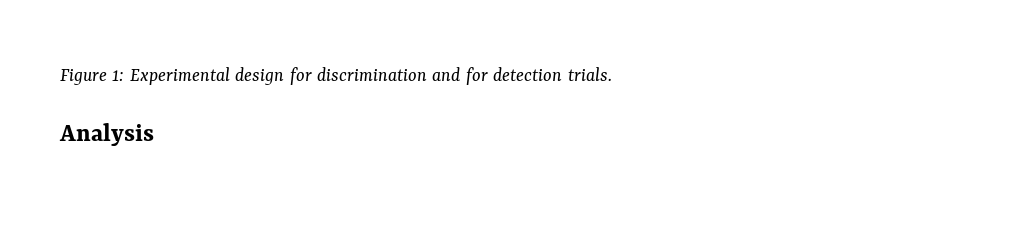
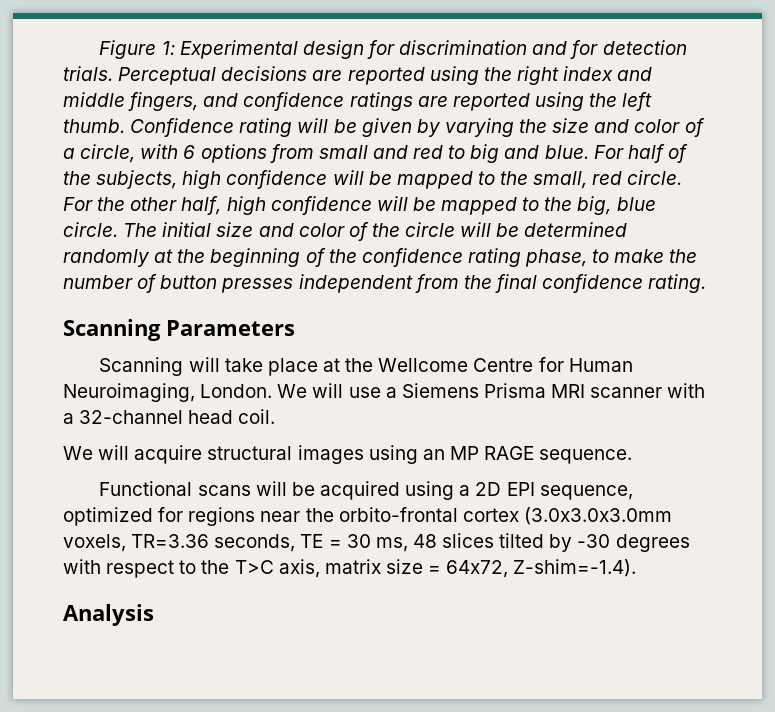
(612, 74) none -> [118,66,653,85] [63,92,653,111] [63,118,705,137] [63,144,688,163] [63,170,683,189] [63,196,656,215] [63,222,628,241] [63,248,698,267] [63,274,707,293] [63,319,295,341] [99,357,633,376] [63,383,706,402] [63,409,276,424] [63,445,633,464] [99,481,633,500] [63,507,672,526] [63,533,690,552] [63,559,637,578] Perceptual decisions are reported using the right index and middle fingers, and confidence ratings are reported using the left thumb. Confidence rating will be given by varying the size and color of a circle, with 6 options from small and red to big and blue. For half of the subjects, high confidence will be mapped to the small, red circle. For the other half, high confidence will be mapped to the big, blue circle. The initial size and color of the circle will be determined randomly at the beginning of the confidence rating phase, to make the number of button presses independent from the final confidence rating. // Scanning Parameters // Scanning will take place at the Wellcome Centre for Human Neuroimaging, London. We will use a Siemens Prisma MRI scanner with a 32-channel head coil. // We will acquire structural images using an MP RAGE sequence. // Functional scans will be acquired using a 2D EPI sequence, optimized for regions near the orbito-frontal cortex (3.0x3.0x3.0mm voxels, TR=3.36 seconds, TE = 30 ms, 48 slices tilted by -30 degrees with respect to the T>C axis, matrix size = 64x72, Z-shim=-1.4).

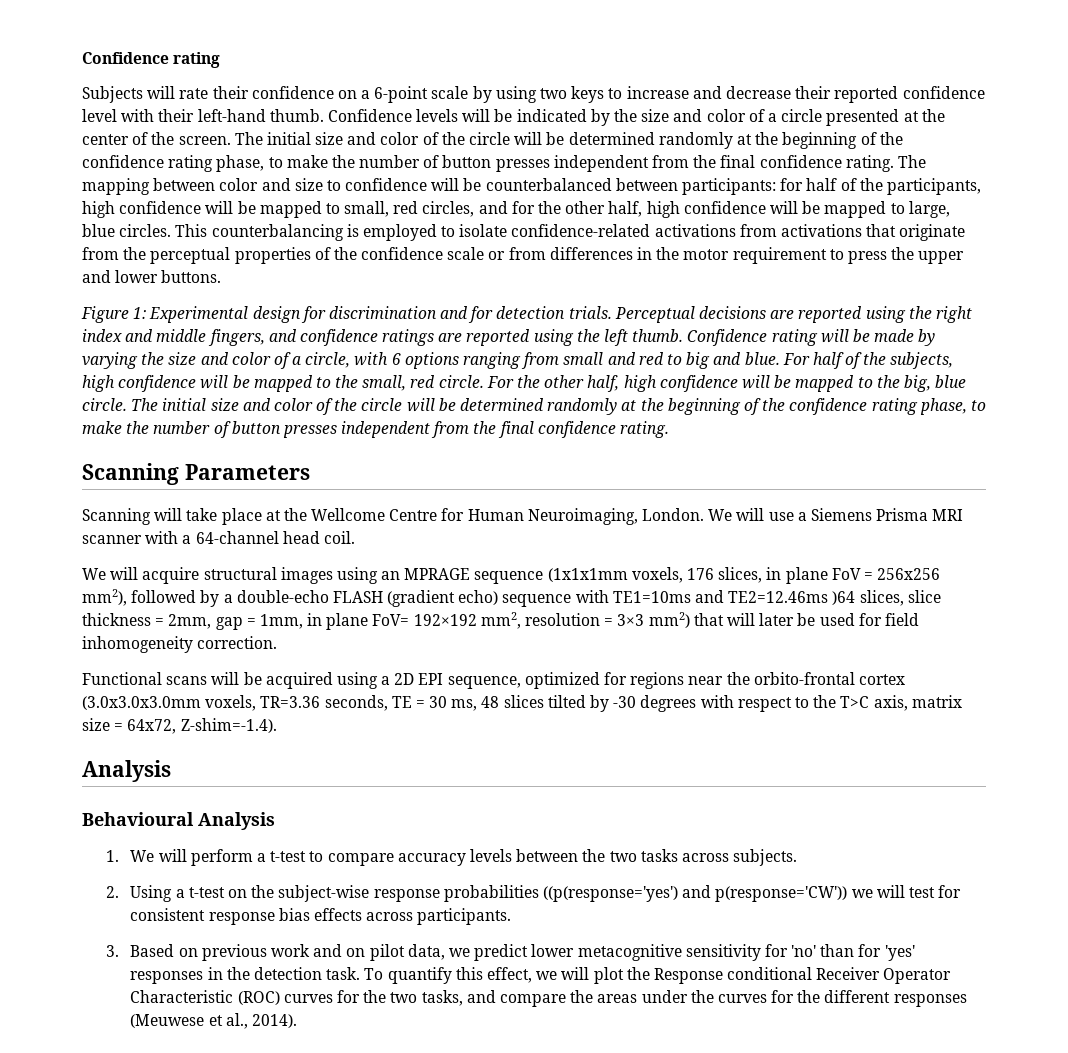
(99, 49) none -> [82,52,221,68] [82,86,985,103] [82,109,945,126] [82,132,903,149] [82,155,926,172] [82,178,981,195] [82,201,950,218] [82,224,966,241] [82,247,965,264] [82,270,222,283] Confidence rating // Subjects will rate their confidence on a 6-point scale by using two keys to increase and decrease their reported confidence level with their left-hand thumb. Confidence levels will be indicated by the size and color of a circle presented at the center of the screen. The initial size and color of the circle will be determined randomly at the beginning of the confidence rating phase, to make the number of button presses independent from the final confidence rating. The mapping between color and size to confidence will be counterbalanced between participants: for half of the participants, high confidence will be mapped to small, red circles, and for the other half, high confidence will be mapped to large, blue circles. This counterbalancing is employed to isolate confidence-related activations from activations that originate from the perceptual properties of the confidence scale or from differences in the motor requirement to press the upper and lower buttons. //
[361,118,412,137] given -> [874,329,915,342] made
(267, 153) none -> [463,352,522,369] ranging
[79,410,184,424] 32-channel -> [195,531,279,544] 64-channel
[449,446,633,464] MP RAGE sequence. -> [404,567,941,584] [82,589,941,607] [82,612,919,630] [82,636,278,653] MPRAGE sequence (1x1x1mm voxels, 176 slices, in plane FoV = 256x256 mm2), followed by a double-echo FLASH (gradient echo) sequence with TE1=10ms and TE2=12.46ms )64 slices, slice thickness = 2mm, gap = 1mm, in plane FoV= 192×192 mm2, resolution = 3×3 mm2) that will later be used for field inhomogeneity correction.
(154, 615) none -> [82,812,275,830] [106,849,798,866] [106,885,962,902] [130,908,512,925] [106,944,915,961] [130,967,952,984] [130,990,967,1007] [130,1013,298,1029] // Behavioural Analysis // 1. We will perform a t-test to compare accuracy levels between the two tasks across subjects. // 2. Using a t-test on the subject-wise response probabilities ((p(response='yes') and p(response='CW')) we will test for consistent response bias effects across participants. // 3. Based on previous work and on pilot data, we predict lower metacognitive sensitivity for 'no' than for 'yes' responses in the detection task. To quantify this effect, we will plot the Response conditional Receiver Operator Characteristic (ROC) curves for the two tasks, and compare the areas under the curves for the different responses (Meuwese et al., 2014).

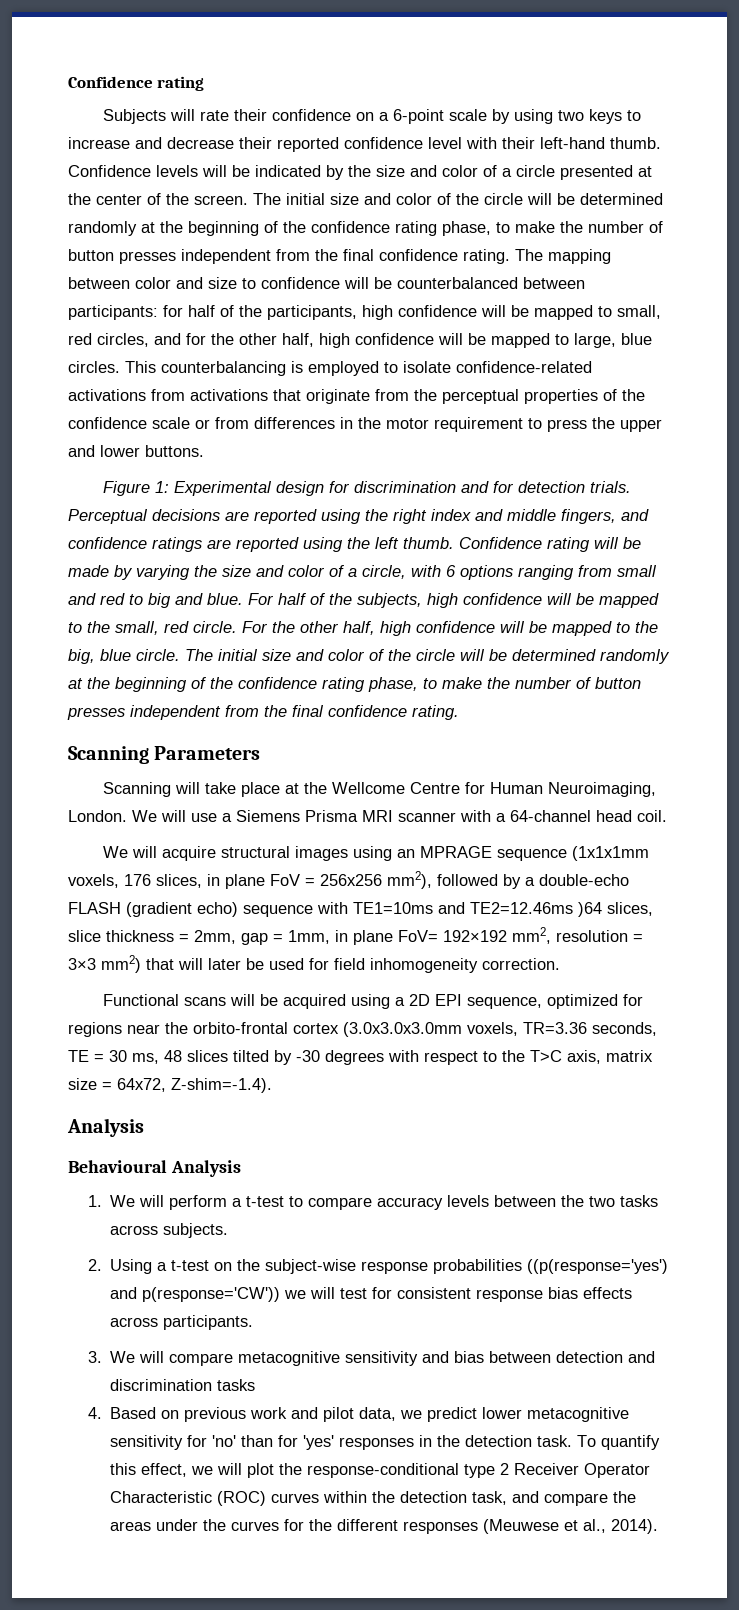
(120, 951) none -> [110,1351,656,1366] [110,1379,256,1391] [88,1407,103,1419] We will compare metacognitive sensitivity and bias between detection and discrimination tasks // 4.
[346,948,366,957] on -> (319, 1413) none
[653,967,813,984] Response conditional -> [307,1463,510,1478] response-conditional type 2
[337,990,463,1006] for the two tasks, -> [323,1491,508,1505] within the detection task,

